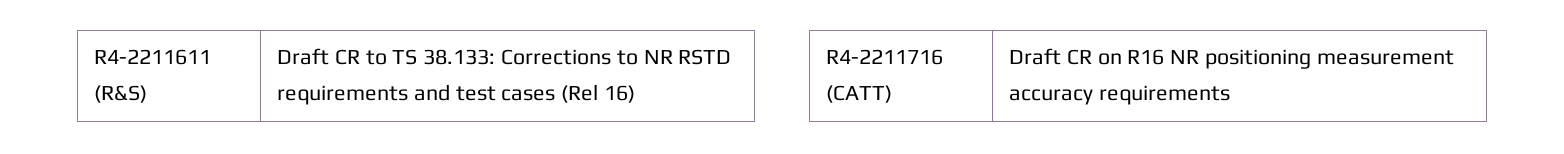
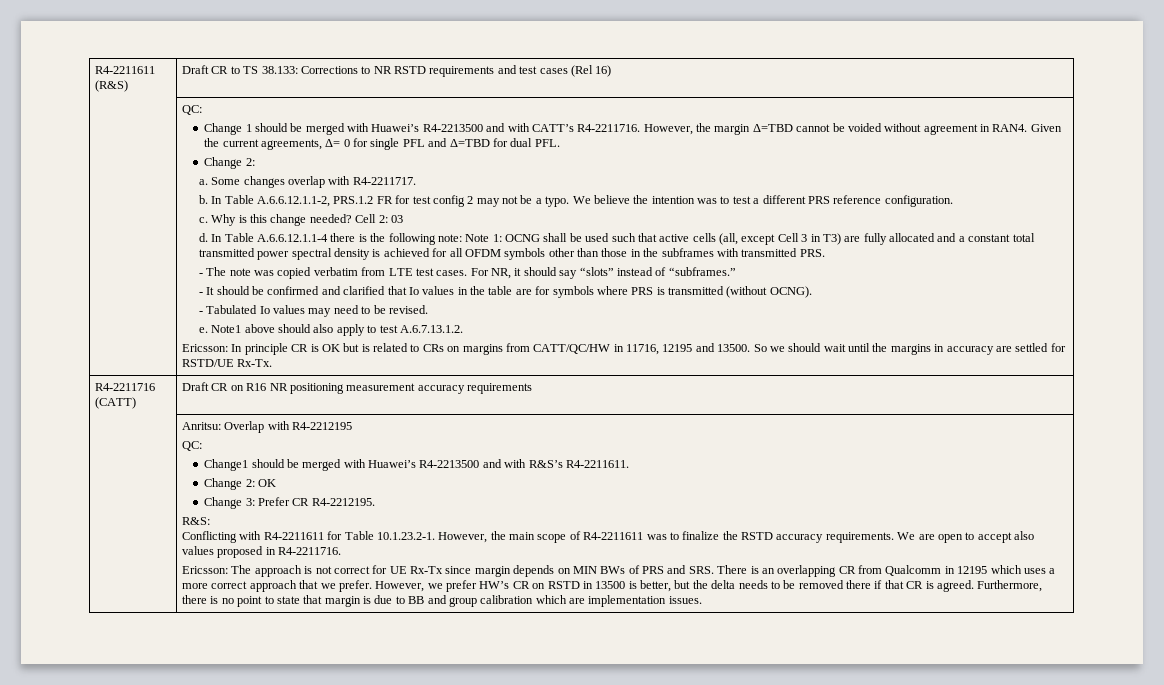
(636, 94) none -> [182,105,203,115] [204,123,1062,135] [204,138,560,150] [204,157,255,169] [198,176,416,188] [198,195,953,207] [198,214,403,226] [198,233,1035,245] [198,248,825,260] [198,267,736,279] [198,286,812,298] [198,305,428,317] [198,324,463,336] [182,343,1066,355] [182,359,273,367] // | QC: // Change 1 should be merged with Huawei’s R4-2213500 and with CATT’s R4-2211716. However, the margin Δ=TBD cannot be voided without agreement in RAN4. Given the current agreements, Δ= 0 for single PFL and Δ=TBD for dual PFL. // Change 2: // a. Some changes overlap with R4-2211717. // b. In Table A.6.6.12.1.1-2, PRS.1.2 FR for test config 2 may not be a typo. We believe the intention was to test a different PRS reference configuration. // c. Why is this change needed? Cell 2: 03 // d. In Table A.6.6.12.1.1-4 there is the following note: Note 1: OCNG shall be used such that active cells (all, except Cell 3 in T3) are fully allocated and a constant total transmitted power spectral density is achieved for all OFDM symbols other than those in the subframes with transmitted PRS. // - The note was copied verbatim from LTE test cases. For NR, it should say “slots” instead of “subframes.” // - It should be confirmed and clarified that Io values in the table are for symbols where PRS is transmitted (without OCNG). // - Tabulated Io values may need to be revised. // e. Note1 above should also apply to test A.6.7.13.1.2. // Ericsson: In principle CR is OK but is related to CRs on margins from CATT/QC/HW in 11716, 12195 and 13500. So we should wait until the margins in accuracy are settled for RSTD/UE Rx-Tx.
(1230, 95) none -> [182,421,353,433] [182,441,203,451] [204,459,629,471] [204,478,276,490] [204,497,375,509] [182,517,211,525] [182,531,1035,543] [182,546,342,558] [182,565,1056,577] [182,580,1043,592] [182,595,702,607] // | Anritsu: Overlap with R4-2212195 // QC: // Change1 should be merged with Huawei’s R4-2213500 and with R&S’s R4-2211611. // Change 2: OK // Change 3: Prefer CR R4-2212195. // R&S: // Conflicting with R4-2211611 for Table 10.1.23.2-1. However, the main scope of R4-2211611 was to finalize the RSTD accuracy requirements. We are open to accept also values proposed in R4-2211716. // Ericsson: The approach is not correct for UE Rx-Tx since margin depends on MIN BWs of PRS and SRS. There is an overlapping CR from Qualcomm in 12195 which uses a more correct approach that we prefer. However, we prefer HW’s CR on RSTD in 13500 is better, but the delta needs to be removed there if that CR is agreed. Furthermore, there is no point to state that margin is due to BB and group calibration which are implementation issues.

